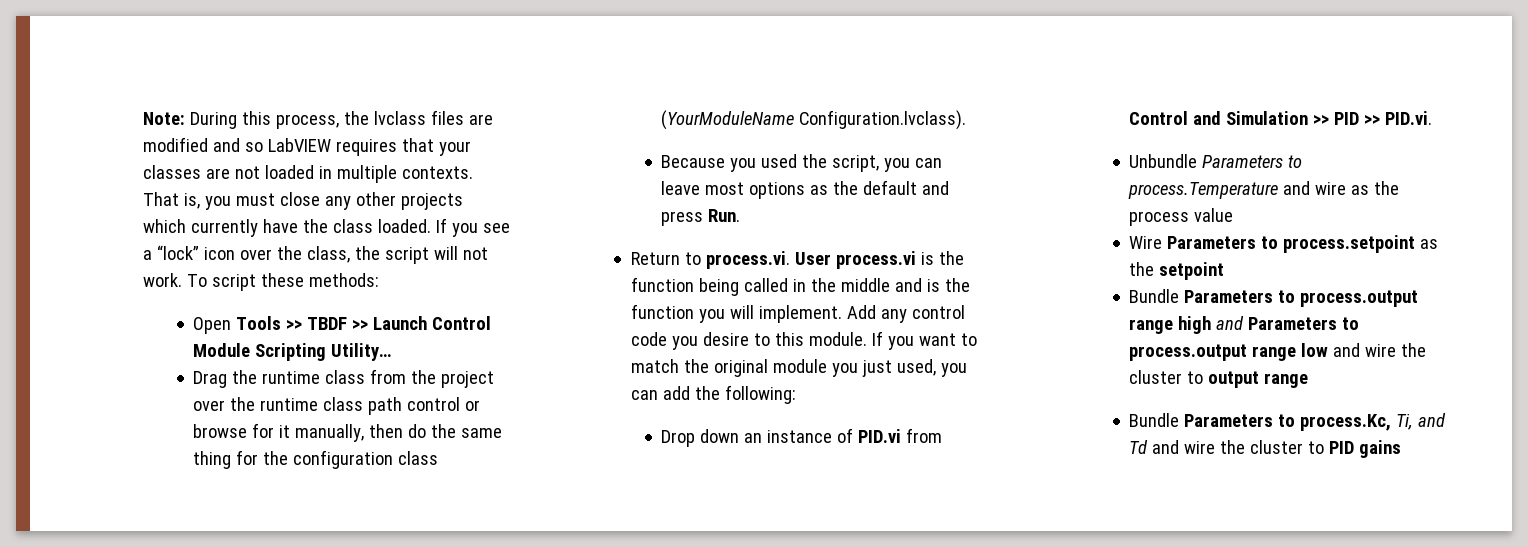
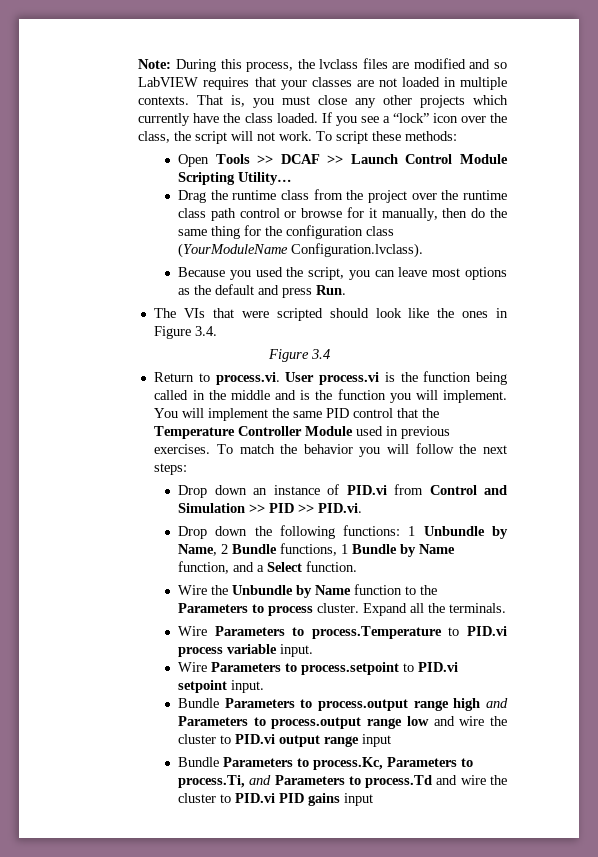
[307,317,348,330] TBDF -> [280,154,320,164] DCAF
(741, 215) none -> [154,308,509,321] [154,326,218,339] [267,349,330,362] // The VIs that were scripted should look like the ones in Figure 3.4. // Figure 3.4
[846,305,965,323] [630,331,977,350] [630,359,967,377] [630,385,796,404] Add any control code you desire to this module. If you want to match the original module you just used, you can add the following: -> [154,408,440,421] [154,426,451,439] [154,443,507,457] [154,463,188,475] You will implement the same PID control that the Temperature Controller Module used in previous exercises. To match the behavior you will follow the next steps:
[1129,154,1303,168] [1128,181,1400,199] [1129,208,1234,226] Unbundle Parameters to process.Temperature and wire as the process value -> [178,525,508,539] [178,543,456,557] [178,561,358,574] [178,584,438,598] [178,603,507,616] [178,626,507,639] [178,644,314,657] Drop down the following functions: 1 Unbundle by Name, 2 Bundle functions, 1 Bundle by Name function, and a Select function. // Wire the Unbundle by Name function to the Parameters to process cluster. Expand all the terminals. // Wire Parameters to process.Temperature to PID.vi process variable input.
[1420,239,1439,249] [1129,262,1155,276] as the -> [403,662,459,672] to PID.vi
(1225, 271) none -> [231,680,265,693] input.
(1204, 377) none -> [235,734,276,744] PID.vi
(1309, 380) none -> [362,734,392,747] input
[1396,413,1447,430] [1129,440,1325,454] Ti, and Td and wire the cluster to -> [387,757,474,767] [178,775,507,788] [178,793,276,803] Parameters to process.Ti, and Parameters to process.Td and wire the cluster to PID.vi
(1402, 449) none -> [344,793,374,806] input

